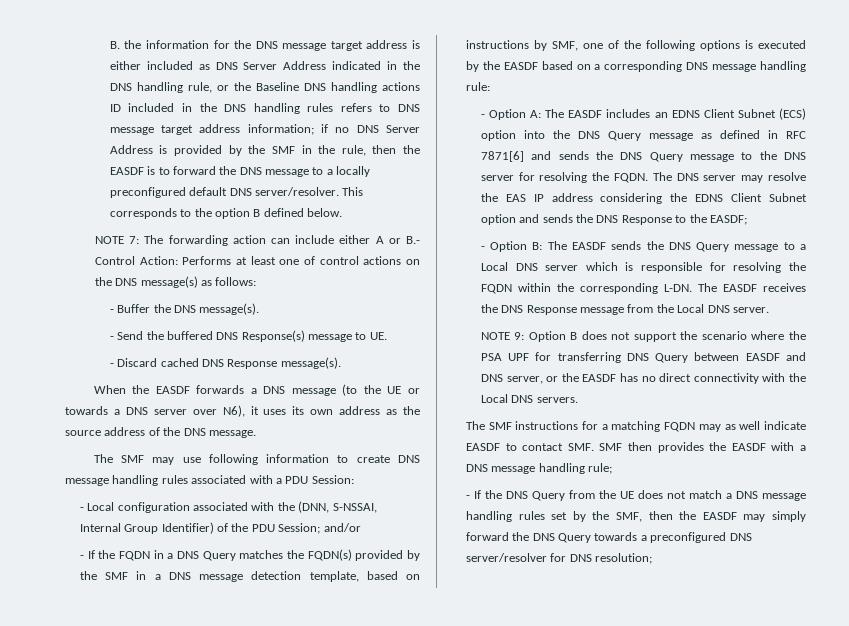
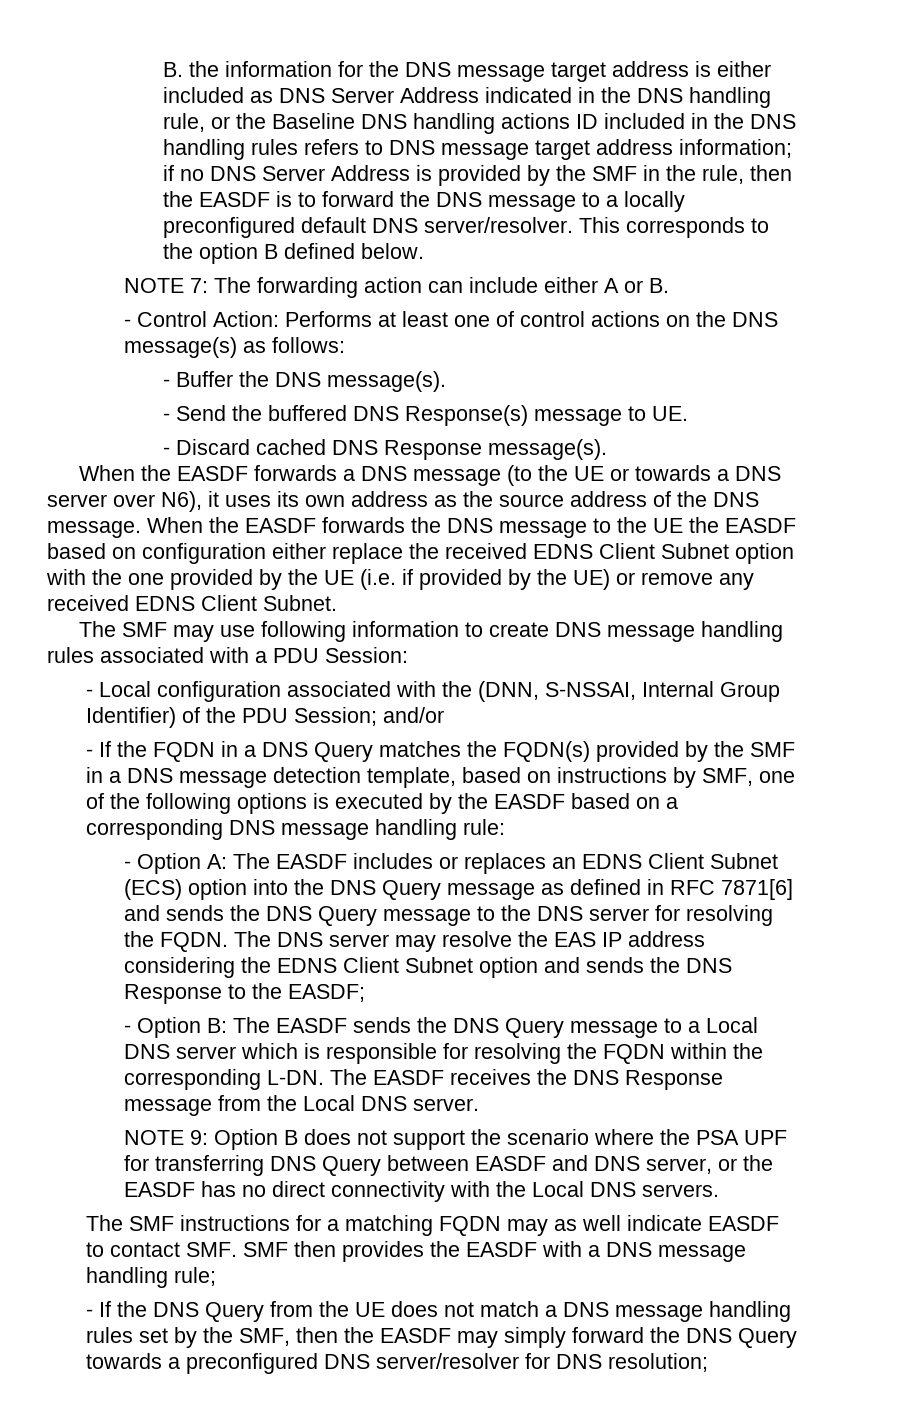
[406,236,420,244] B.- -> [649,278,670,293] [124,319,132,327] B. // -
(256, 434) none -> [147,517,796,538] [47,543,794,564] [46,569,754,590] [47,595,337,611] When the EASDF forwards the DNS message to the UE the EASDF based on configuration either replace the received EDNS Client Subnet option with the one provided by the UE (i.e. if provided by the UE) or remove any received EDNS Client Subnet.
(651, 113) none -> [439,853,547,874] or replaces

